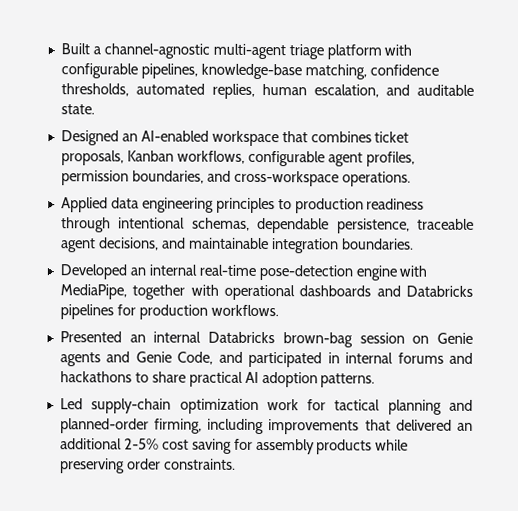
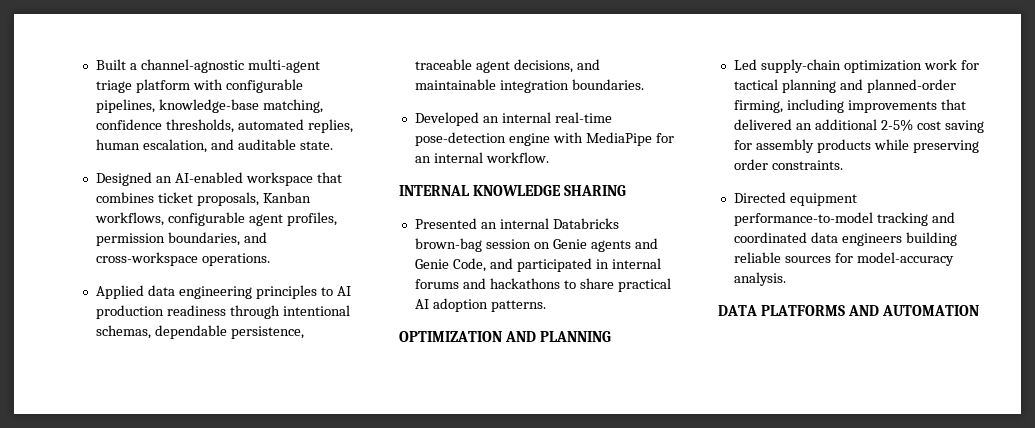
(292, 204) none -> [336,286,351,296] AI
[59,284,473,301] [59,304,279,320] MediaPipe, together with operational dashboards and Databricks pipelines for production workflows. -> [585,132,674,146] [414,152,549,163] [399,185,626,196] MediaPipe for an internal workflow. // INTERNAL KNOWLEDGE SHARING
(376, 380) none -> [399,331,611,342] // OPTIMIZATION AND PLANNING
(236, 464) none -> [733,192,857,206] [733,212,955,226] [733,232,957,246] [733,252,954,266] [733,272,786,286] [718,305,979,316] // Directed equipment performance-to-model tracking and coordinated data engineers building reliable sources for model-accuracy analysis. // DATA PLATFORMS AND AUTOMATION

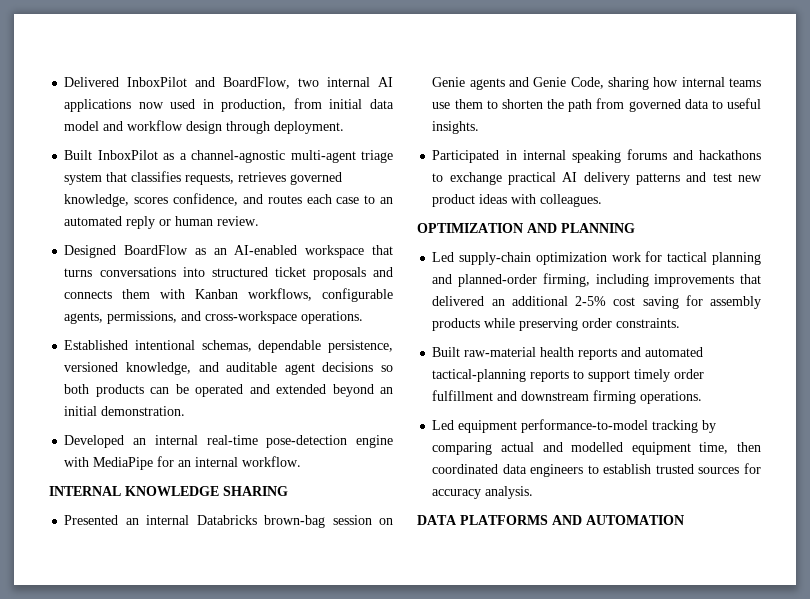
[95,59,320,73] [95,79,303,93] [95,99,323,113] [95,119,353,133] [95,139,333,153] Built a channel-agnostic multi-agent triage platform with configurable pipelines, knowledge-base matching, confidence thresholds, automated replies, human escalation, and auditable state. -> [64,77,393,89] [64,98,394,112] [64,120,345,134] [64,150,394,163] [64,171,343,185] [64,193,393,207] [64,216,260,229] Delivered InboxPilot and BoardFlow, two internal AI applications now used in production, from initial data model and workflow design through deployment. // Built InboxPilot as a channel-agnostic multi-agent triage system that classifies requests, retrieves governed knowledge, scores confidence, and routes each case to an automated reply or human review.
(152, 179) none -> [124,245,206,255] BoardFlow as
[95,192,311,206] [94,212,337,226] [95,232,267,246] [95,252,270,266] [95,285,351,299] [95,305,350,319] [95,325,304,339] [414,59,600,73] [414,79,644,93] combines ticket proposals, Kanban workflows, configurable agent profiles, permission boundaries, and cross-workspace operations. // Applied data engineering principles to AI production readiness through intentional schemas, dependable persistence, traceable agent decisions, and maintainable integration boundaries. -> [64,267,393,280] [64,288,394,302] [64,311,364,324] [64,340,393,353] [64,362,393,375] [64,384,393,397] [64,406,186,416] turns conversations into structured ticket proposals and connects them with Kanban workflows, configurable agents, permissions, and cross-workspace operations. // Established intentional schemas, dependable persistence, versioned knowledge, and auditable agent decisions so both products can be operated and extended beyond an initial demonstration.
[489,258,592,272] and participated -> [608,77,761,90] [432,98,761,112] [432,121,480,134] [432,150,500,163] sharing how internal teams use them to shorten the path from governed data to useful insights. // Participated
(661, 263) none -> [571,150,621,163] speaking
[579,278,614,289] share -> [449,172,502,185] exchange
[432,298,546,312] adoption patterns. -> [583,172,762,185] [432,194,603,207] delivery patterns and test new product ideas with colleagues.
[733,192,857,206] [733,212,955,226] [733,232,957,246] [733,252,781,263] Directed equipment performance-to-model tracking and coordinated data engineers building reliable -> [432,347,704,360] [432,369,705,382] [432,390,703,404] [432,419,717,433] [432,442,761,455] [432,464,694,477] Built raw-material health reports and automated tactical-planning reports to support timely order fulfillment and downstream firming operations. // Led equipment performance-to-model tracking by comparing actual and modelled equipment time, then coordinated data engineers to establish trusted
[856,252,954,266] model-accuracy -> [432,489,482,499] accuracy

